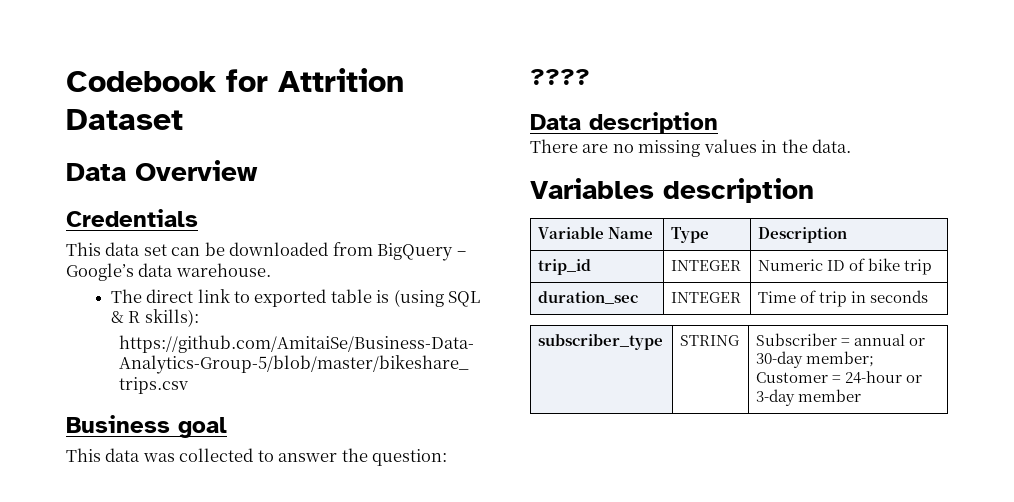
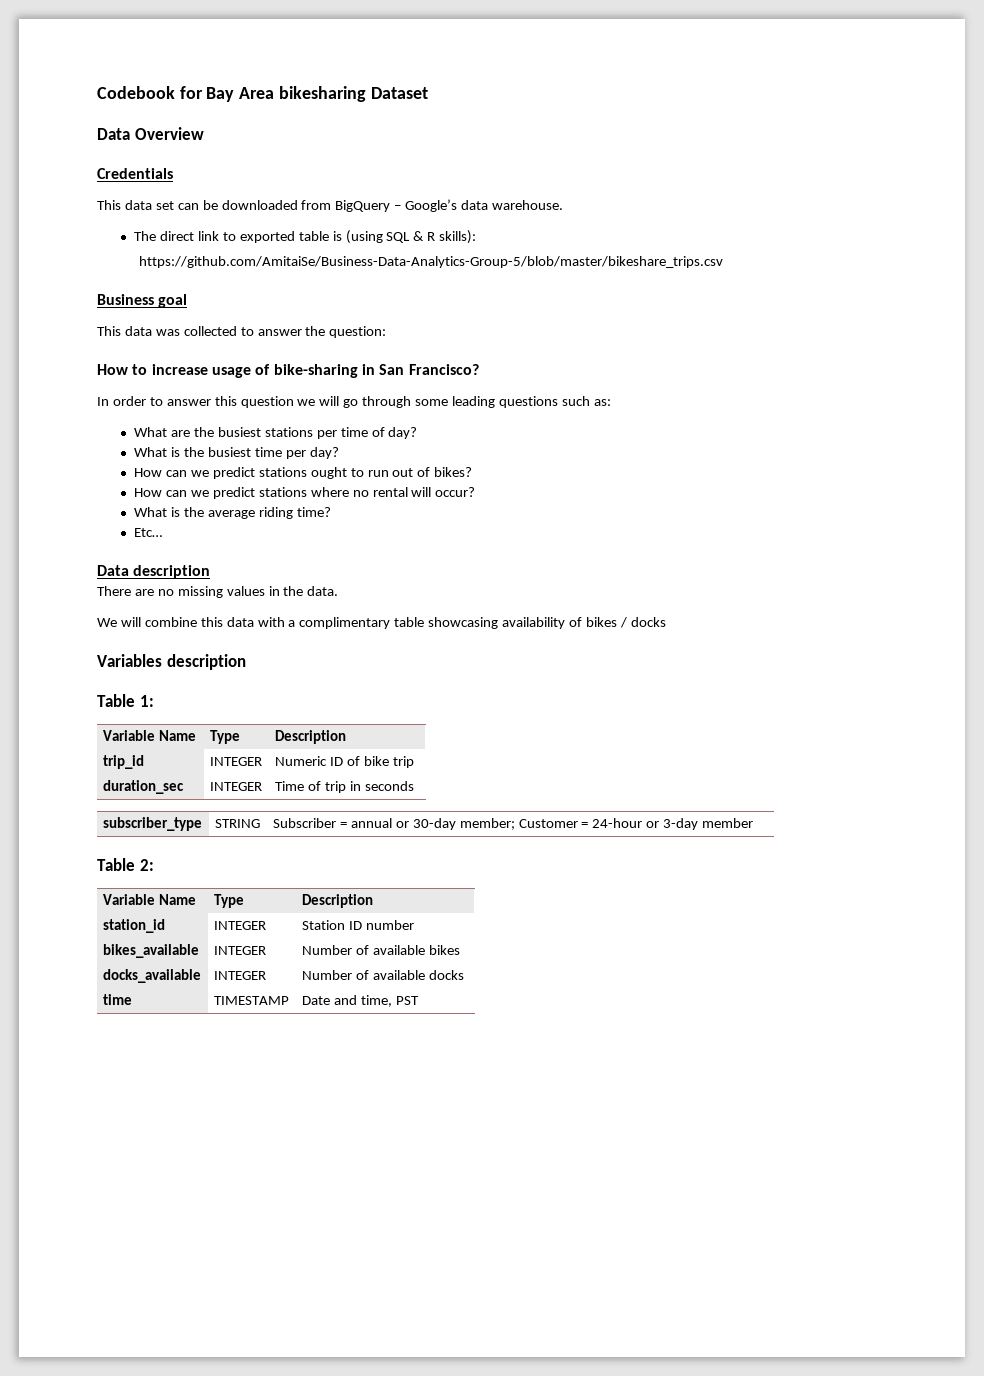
[278,68,404,92] Attrition -> [206,86,366,102] Bay Area bikesharing
[530,69,590,85] ???? -> [97,364,479,378] [97,396,611,408] [134,427,418,439] [134,447,339,459] [134,467,473,479] [134,487,476,499] [134,507,331,519] [134,528,163,537] How to increase usage of bike-sharing in San Francisco? // In order to answer this question we will go through some leading questions such as: // What are the busiest stations per time of day? // What is the busiest time per day? // How can we predict stations ought to run out of bikes? // How can we predict stations where no rental will occur? // What is the average riding time? // Etc…
(852, 146) none -> [97,617,666,629] // We will combine this data with a complimentary table showcasing availability of bikes / docks
(814, 190) none -> [97,694,154,707] // Table 1:
(862, 395) none -> [97,858,154,871] [103,894,197,905] [214,894,245,908] [302,894,374,908] [103,919,166,933] [214,921,267,930] [302,920,414,930] [103,944,200,958] [214,946,267,955] [302,945,460,955] [103,969,202,983] [214,971,267,980] [302,970,464,980] [103,994,133,1005] [214,996,290,1005] [302,995,419,1007] // Table 2: // Variable Name | Type | Description // station_id | INTEGER | Station ID number // bikes_available | INTEGER | Number of available bikes // docks_available | INTEGER | Number of available docks // time | TIMESTAMP | Date and time, PST

